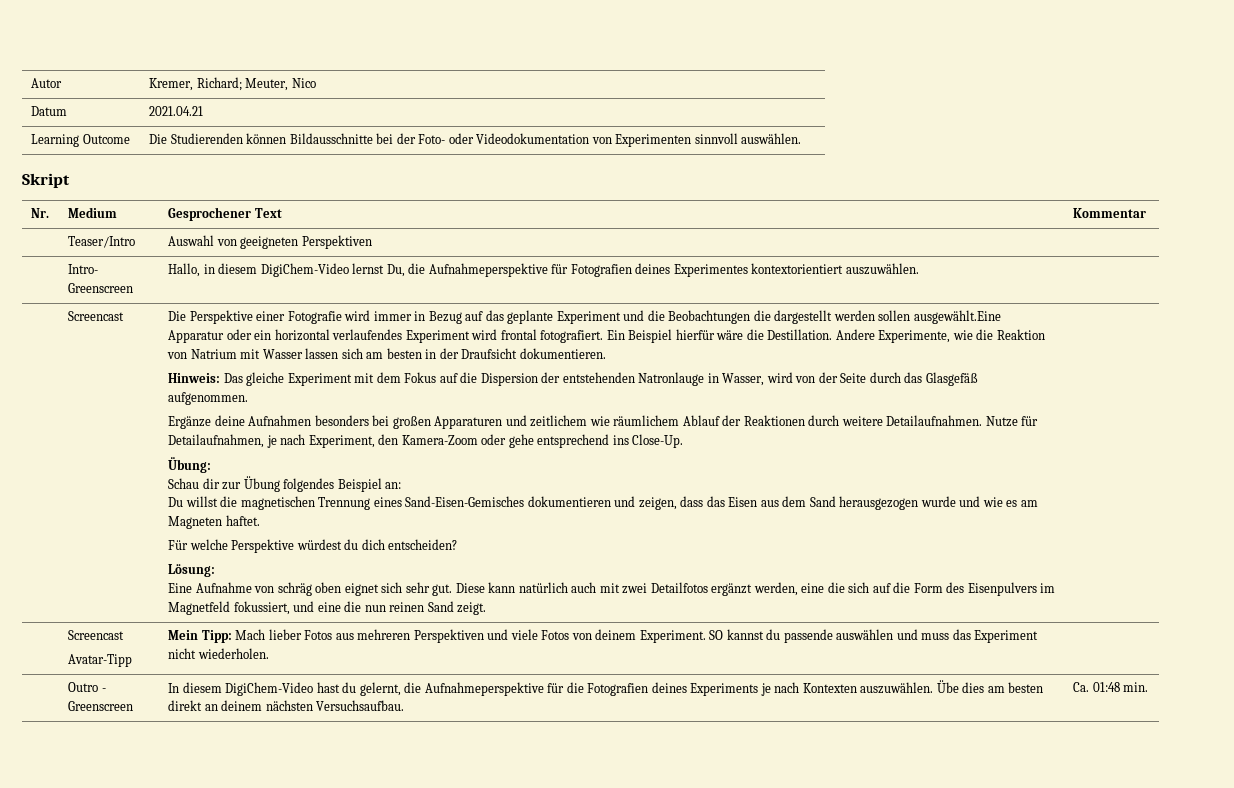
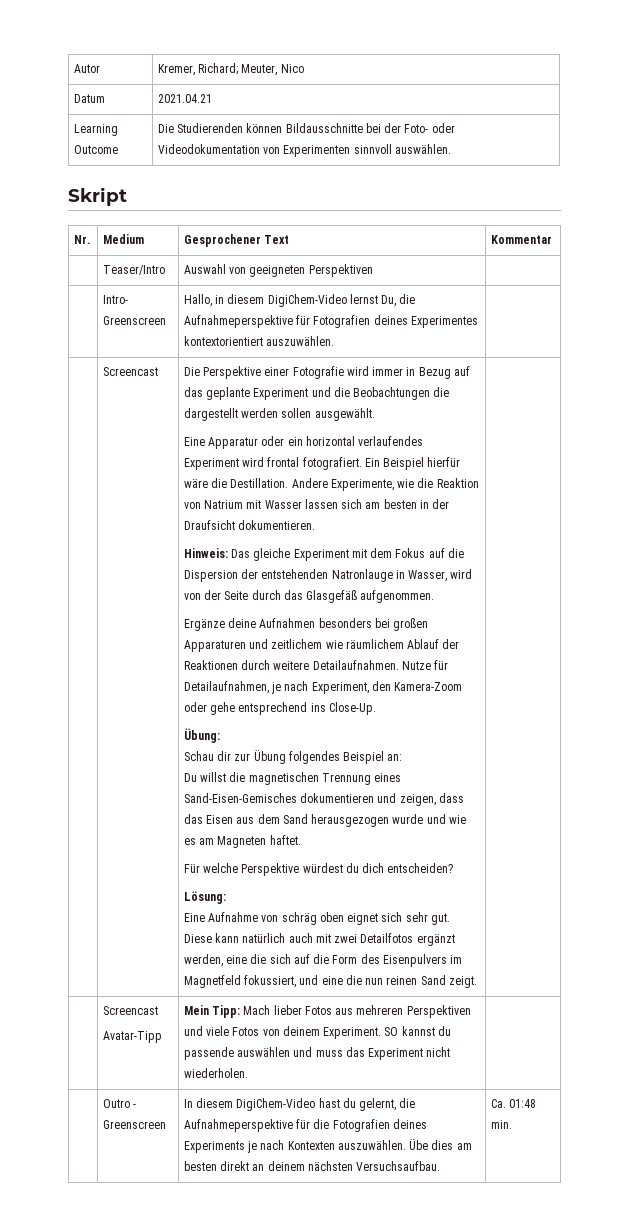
[913,310,1001,324] ausgewählt.Eine -> [314,408,375,421] [183,437,205,446] ausgewählt. // Eine

